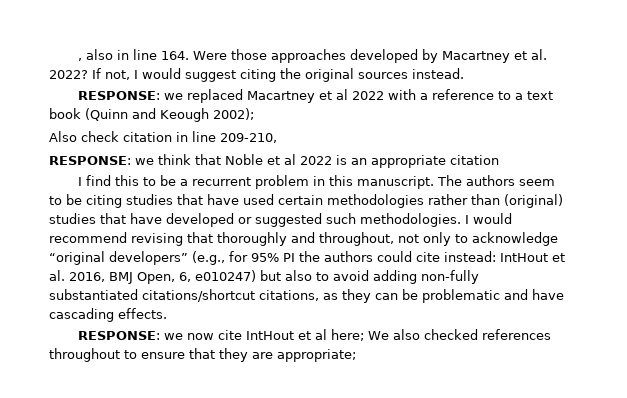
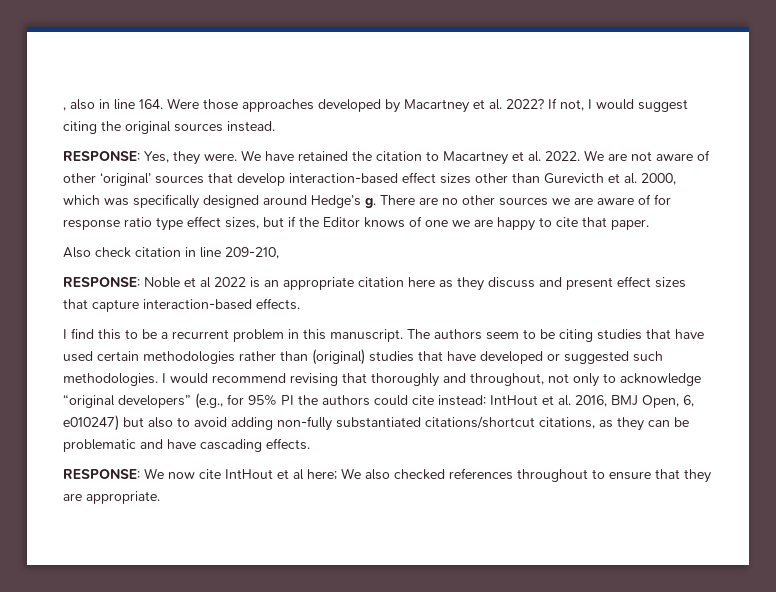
[163,89,553,103] [49,108,254,122] we replaced Macartney et al 2022 with a reference to a text book (Quinn and Keough 2002); -> [144,150,710,165] [63,172,676,186] [63,194,671,209] [63,216,649,231] Yes, they were. We have retained the citation to Macartney et al. 2022. We are not aware of other ‘original’ sources that develop interaction-based effect sizes other than Gurevicth et al. 2000, which was specifically designed around Hedge’s g. There are no other sources we are aware of for response ratio type effect sizes, but if the Editor knows of one we are happy to cite that paper.
[135,154,221,165] we think that -> (140, 282) none
(499, 160) none -> [408,276,686,291] [63,298,300,312] here as they discuss and present effect sizes that capture interaction-based effects.
[163,333,183,340] we -> [144,468,164,479] We
[277,349,356,362] appropriate; -> [86,491,160,504] appropriate.

